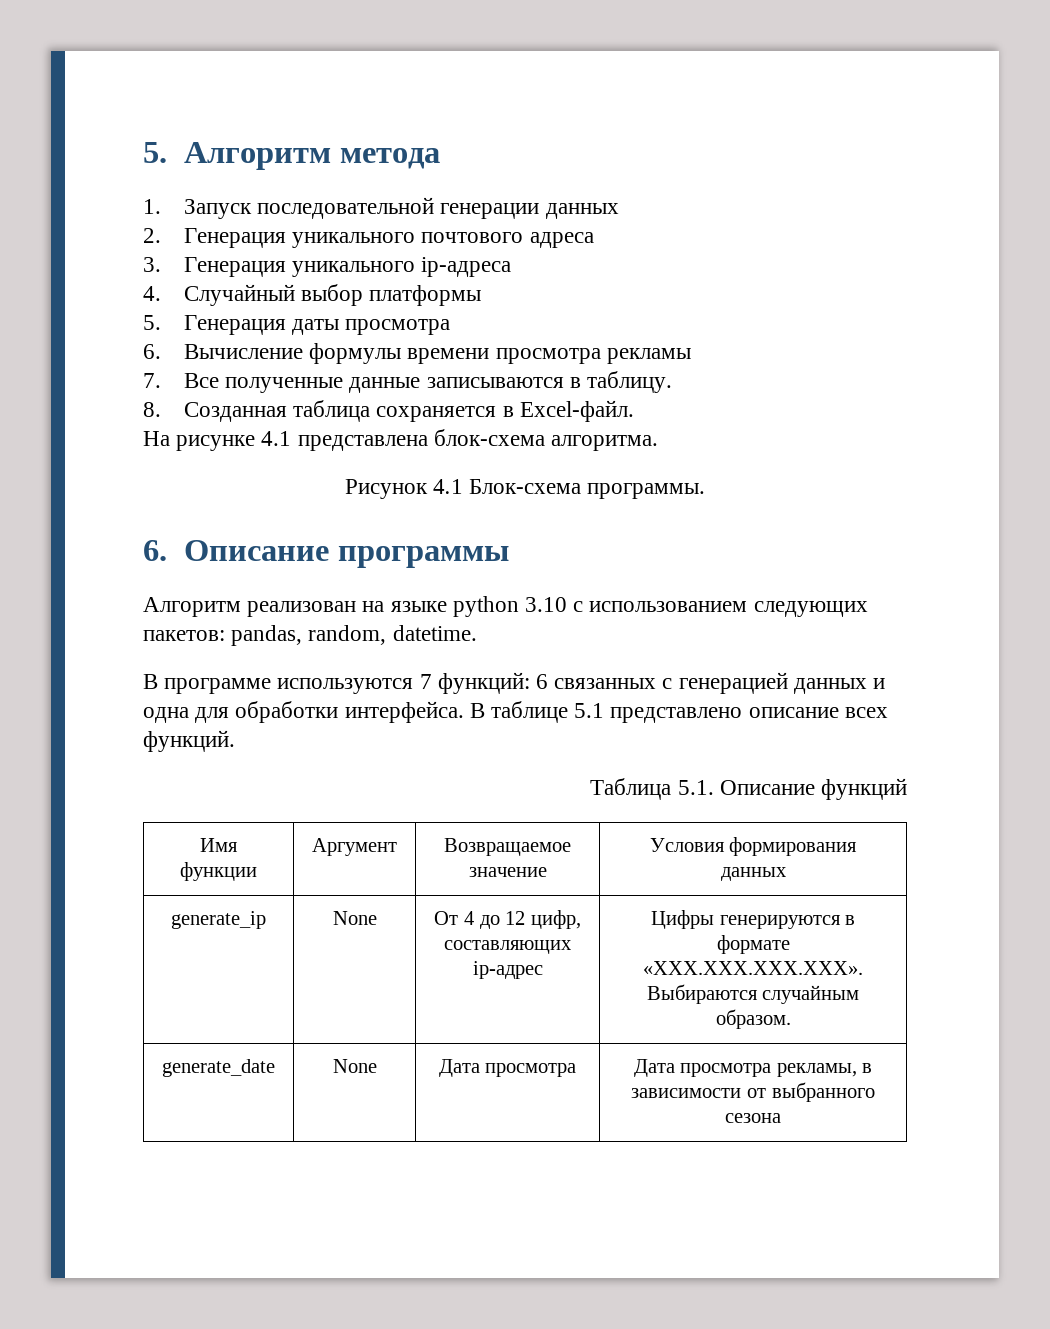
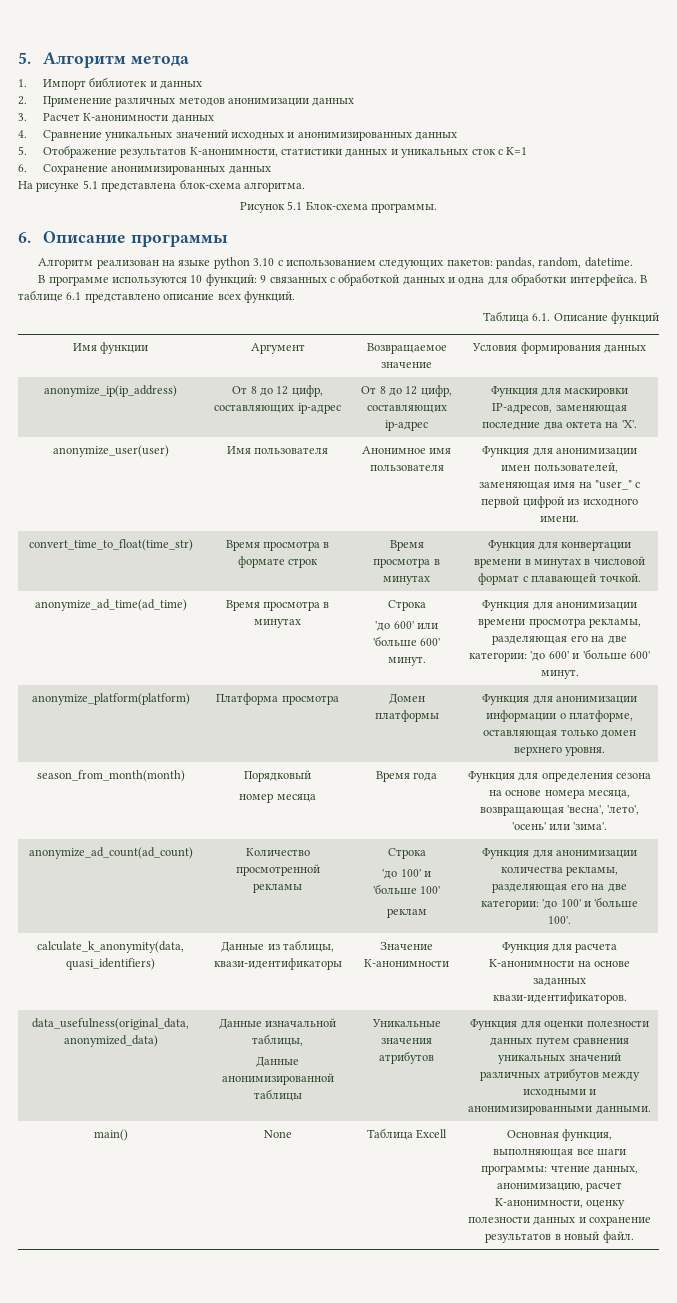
[183,197,540,219] Запуск последовательной генерации -> [42,77,157,90] Импорт библиотек и
[183,228,594,248] [143,257,512,277] [143,284,482,306] [143,315,451,335] [143,343,691,364] [143,371,672,393] [143,400,634,422] Генерация уникального почтового адреса // 3. Генерация уникального ip-адреса // 4. Случайный выбор платформы // 5. Генерация даты просмотра // 6. Вычисление формулы времени просмотра рекламы // 7. Все полученные данные записываются в таблицу. // 8. Созданная таблица сохраняется в Excel-файл. -> [42,96,355,107] [18,113,214,123] [18,129,458,141] [18,145,528,158] [18,164,271,175] Применение различных методов анонимизации данных // 3. Расчет К-анонимности данных // 4. Сравнение уникальных значений исходных и анонимизированных данных // 5. Отображение результатов К-анонимности, статистики данных и уникальных сток с K=1 // 6. Сохранение анонимизированных данных
[261,431,292,446] 4.1 -> [82,180,98,189] 5.1
[432,479,463,494] 4.1 -> [287,201,303,210] 5.1
[419,672,549,694] 7 функций: 6 -> [190,274,267,286] 10 функций: 9
[678,672,788,694] генерацией -> [338,273,400,286] обработкой
[574,703,605,718] 5.1 -> [66,292,82,300] 6.1
[677,780,714,795] 5.1. -> [532,313,551,321] 6.1.
[171,911,266,929] [332,911,377,925] [434,910,581,929] [443,940,571,954] [472,961,543,979] [650,910,856,929] [716,935,790,954] [643,961,863,975] [646,984,860,1004] [715,1009,791,1029] [162,1059,275,1077] [332,1059,377,1073] [438,1059,577,1077] [633,1059,873,1077] [631,1082,875,1102] [725,1113,781,1123] generate_ip | None | От 4 до 12 цифр, составляющих ip-адрес | Цифры генерируются в формате «XXX.XXX.XXX.XXX». Выбираются случайным образом. // generate_date | None | Дата просмотра | Дата просмотра рекламы, в зависимости от выбранного сезона -> [43,385,177,397] [232,385,323,397] [214,403,341,414] [361,385,452,397] [366,404,447,413] [385,420,428,431] [490,386,629,397] [492,403,627,414] [482,420,637,430] [52,445,169,457] [226,446,329,454] [361,446,452,454] [369,464,444,471] [482,446,637,457] [501,462,618,473] [478,480,641,490] [481,496,638,508] [540,516,579,522] [28,539,193,551] [225,540,330,551] [237,556,319,568] [389,540,424,551] [373,558,440,568] [383,575,430,585] [487,540,632,551] [474,556,645,568] [478,573,641,585] [34,599,187,611] [225,600,330,611] [253,618,301,628] [387,600,426,611] [375,621,438,631] [372,636,441,647] [387,656,426,666] [482,600,637,611] [478,618,641,628] [492,635,627,645] [469,649,650,662] [540,669,579,679] [31,693,190,705] [216,693,339,705] [388,693,425,704] [374,710,439,722] [482,694,637,705] [486,710,633,722] [483,729,636,738] [513,746,606,756] [36,770,185,782] [243,770,311,782] [239,793,316,803] [375,771,438,782] [467,771,652,782] [488,789,631,799] [479,805,640,816] [511,822,608,830] [28,847,193,859] [245,848,310,856] [235,864,320,876] [252,883,302,893] [387,848,426,859] [382,869,431,879] [372,884,441,895] [386,908,427,918] [482,848,637,859] [500,866,619,876] [492,883,627,893] [480,897,639,910] [548,916,571,924] [36,941,184,953] [66,958,155,970] [221,940,334,952] [213,958,342,970] [380,942,433,950] [364,959,449,967] [501,942,618,953] [489,959,630,967] [533,978,586,986] [492,992,627,1004] [31,1018,189,1030] [63,1035,158,1047] [218,1018,337,1029] [251,1034,303,1046] [255,1056,299,1067] [221,1073,334,1085] [253,1089,302,1101] [371,1019,441,1027] [381,1038,432,1044] [379,1051,434,1064] [470,1019,649,1030] [490,1037,629,1047] [498,1052,621,1064] [480,1068,640,1081] [522,1089,597,1097] [468,1105,651,1115] [93,1129,128,1141] [263,1130,292,1138] [366,1128,448,1140] [506,1129,613,1141] [493,1148,626,1157] [481,1165,638,1175] [496,1182,623,1192] [494,1198,626,1209] [467,1216,652,1226] [485,1231,634,1243] anonymize_ip(ip_address) | От 8 до 12 цифр, составляющих ip-адрес | От 8 до 12 цифр, составляющих ip-адрес | Функция для маскировки IP-адресов, заменяющая последние два октета на 'X'. // anonymize_user(user) | Имя пользователя | Анонимное имя пользователя | Функция для анонимизации имен пользователей, заменяющая имя на "user_" с первой цифрой из исходного имени. // convert_time_to_float(time_str) | Время просмотра в формате строк | Время просмотра в минутах | Функция для конвертации времени в минутах в числовой формат с плавающей точкой. // anonymize_ad_time(ad_time) | Время просмотра в минутах | Строка // 'до 600' или 'больше 600' минут. | Функция для анонимизации времени просмотра рекламы, разделяющая его на две категории: 'до 600' и 'больше 600' минут. // anonymize_platform(platform) | Платформа просмотра | Домен платформы | Функция для анонимизации информации о платформе, оставляющая только домен верхнего уровня. // season_from_month(month) | Порядковый // номер месяца | Время года | Функция для определения сезона на основе номера месяца, возвращающая 'весна', 'лето', 'осень' или 'зима'. // anonymize_ad_count(ad_count) | Количество просмотренной рекламы | Строка // 'до 100' и 'больше 100' // реклам | Функция для анонимизации количества рекламы, разделяющая его на две категории: 'до 100' и 'больше 100'. // calculate_k_anonymity(data, quasi_identifiers) | Данные из таблицы, квази-идентификаторы | Значение К-анонимности | Функция для расчета K-анонимности на основе заданных квази-идентификаторов. // data_usefulness(original_data, anonymized_data) | Данные изначальной таблицы, // Данные анонимизированной таблицы | Уникальные значения атрибутов | Функция для оценки полезности данных путем сравнения уникальных значений различных атрибутов между исходными и анонимизированными данными. // main() | None | Таблица Excell | Основная функция, выполняющая все шаги программы: чтение данных, анонимизацию, расчет K-анонимности, оценку полезности данных и сохранение результатов в новый файл.

